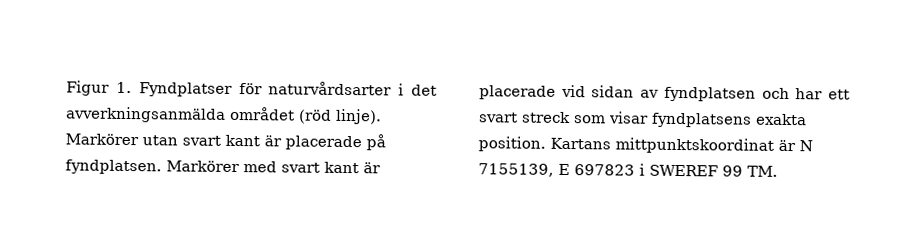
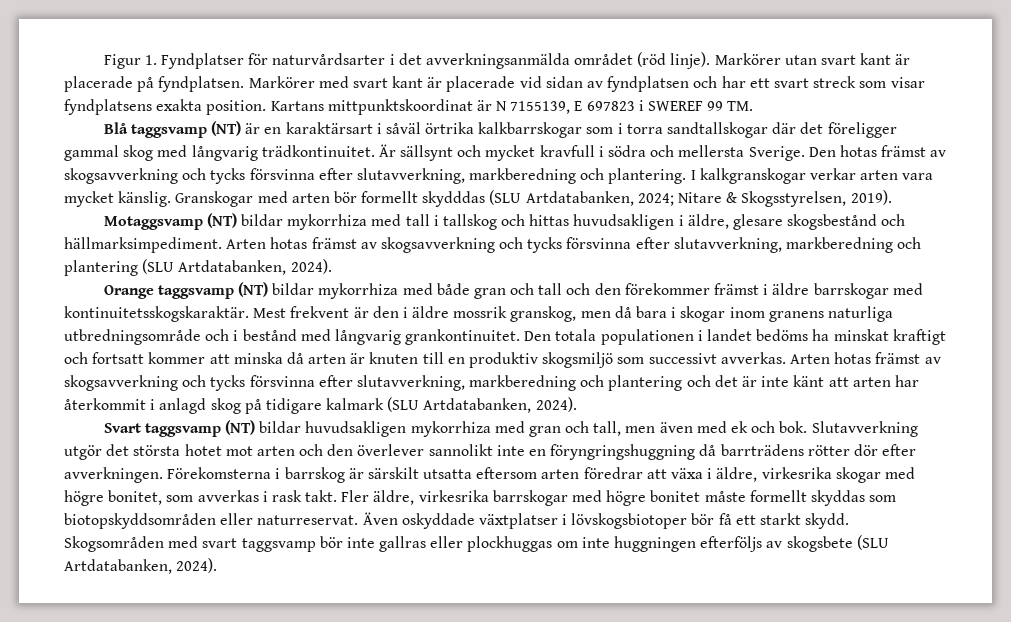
(778, 171) none -> [103,121,897,138] [64,144,947,161] [64,168,934,184] [64,190,892,207] [103,213,906,230] [64,237,922,253] [64,259,332,276] [103,282,923,299] [64,306,893,322] [64,329,946,345] [64,352,941,368] [64,375,919,391] [64,397,577,414] [103,420,918,437] [64,444,917,460] [64,467,915,483] [64,490,897,506] [64,512,850,529] [64,535,889,552] [64,558,218,574] // Blå taggsvamp (NT) är en karaktärsart i såväl örtrika kalkbarrskogar som i torra sandtallskogar där det föreligger gammal skog med långvarig trädkontinuitet. Är sällsynt och mycket kravfull i södra och mellersta Sverige. Den hotas främst av skogsavverkning och tycks försvinna efter slutavverkning, markberedning och plantering. I kalkgranskogar verkar arten vara mycket känslig. Granskogar med arten bör formellt skydddas (SLU Artdatabanken, 2024; Nitare & Skogsstyrelsen, 2019). // Motaggsvamp (NT) bildar mykorrhiza med tall i tallskog och hittas huvudsakligen i äldre, glesare skogsbestånd och hällmarksimpediment. Arten hotas främst av skogsavverkning och tycks försvinna efter slutavverkning, markberedning och plantering (SLU Artdatabanken, 2024). // Orange taggsvamp (NT) bildar mykorrhiza med både gran och tall och den förekommer främst i äldre barrskogar med kontinuitetsskogskaraktär. Mest frekvent är den i äldre mossrik granskog, men då bara i skogar inom granens naturliga utbredningsområde och i bestånd med långvarig grankontinuitet. Den totala populationen i landet bedöms ha minskat kraftigt och fortsatt kommer att minska då arten är knuten till en produktiv skogsmiljö som successivt avverkas. Arten hotas främst av skogsavverkning och tycks försvinna efter slutavverkning, markberedning och plantering och det är inte känt att arten har återkommit i anlagd skog på tidigare kalmark (SLU Artdatabanken, 2024). // Svart taggsvamp (NT) bildar huvudsakligen mykorrhiza med gran och tall, men även med ek och bok. Slutavverkning utgör det största hotet mot arten och den överlever sannolikt inte en föryngringshuggning då barrträdens rötter dör efter avverkningen. Förekomsterna i barrskog är särskilt utsatta eftersom arten föredrar att växa i äldre, virkesrika skogar med högre bonitet, som avverkas i rask takt. Fler äldre, virkesrika barrskogar med högre bonitet måste formellt skyddas som biotopskyddsområden eller naturreservat. Även oskyddade växtplatser i lövskogsbiotoper bör få ett starkt skydd. Skogsområden med svart taggsvamp bör inte gallras eller plockhuggas om inte huggningen efterföljs av skogsbete (SLU Artdatabanken, 2024).

